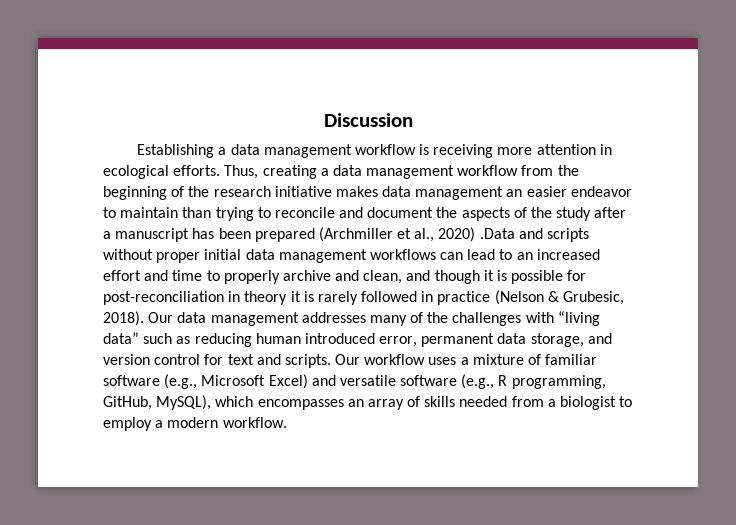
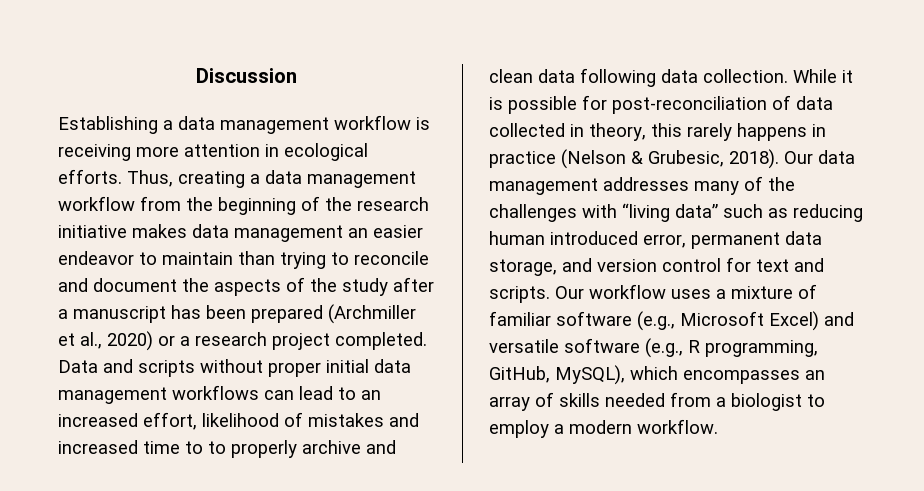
[479,228,515,239] .Data -> [158,332,427,350] [58,360,98,373] or a research project completed. Data
[103,270,169,281] effort and -> [143,412,419,430] [58,440,138,454] effort, likelihood of mistakes and increased
(220, 275) none -> [208,441,226,454] to
[363,270,480,284] clean, and though -> [489,68,837,87] clean data following data collection. While
[228,291,418,305] in theory it is rarely followed -> [772,95,833,110] [489,123,807,141] of data collected in theory, this rarely happens

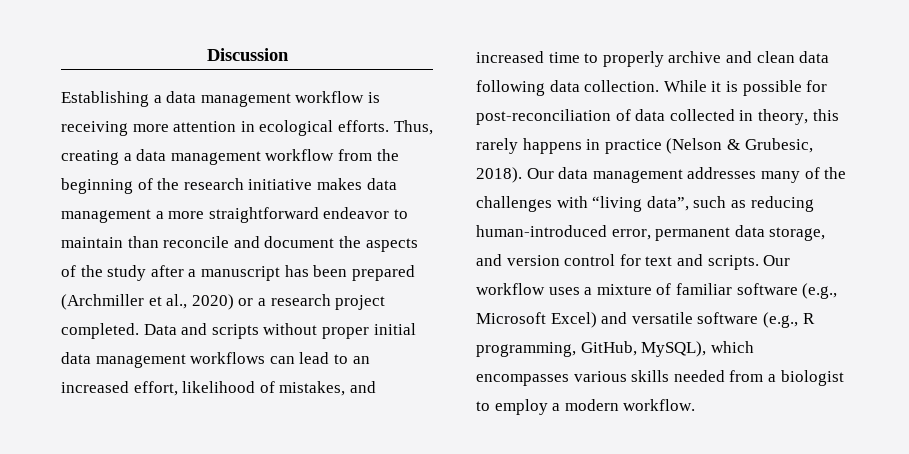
[348,225,423,238] an easier -> [155,207,319,223] a more straightforward
[280,252,349,269] trying to -> (159, 242) none
[308,413,384,427] mistakes -> [279,381,346,396] mistakes,
[208,441,226,454] to -> (599, 58) none
[675,204,718,218] data” -> [646,196,689,211] data”,
[489,231,638,245] human introduced -> [476,225,607,237] human-introduced
[805,370,825,380] [489,392,554,411] an array of -> [573,371,627,382] various

